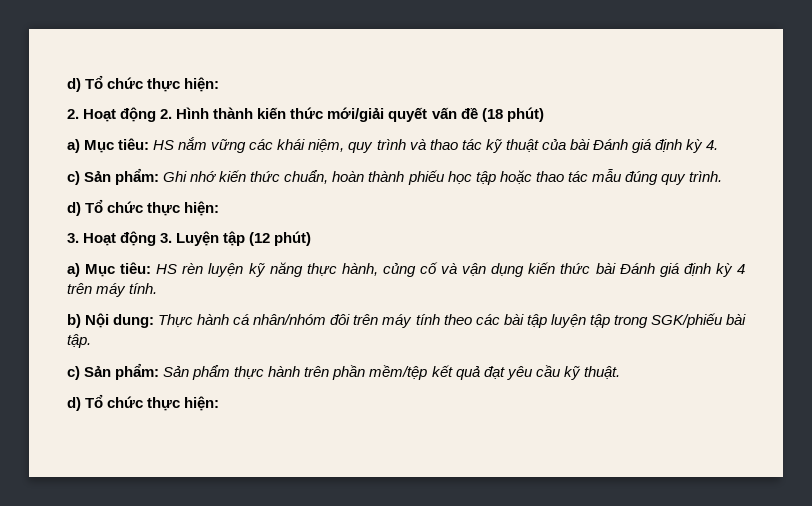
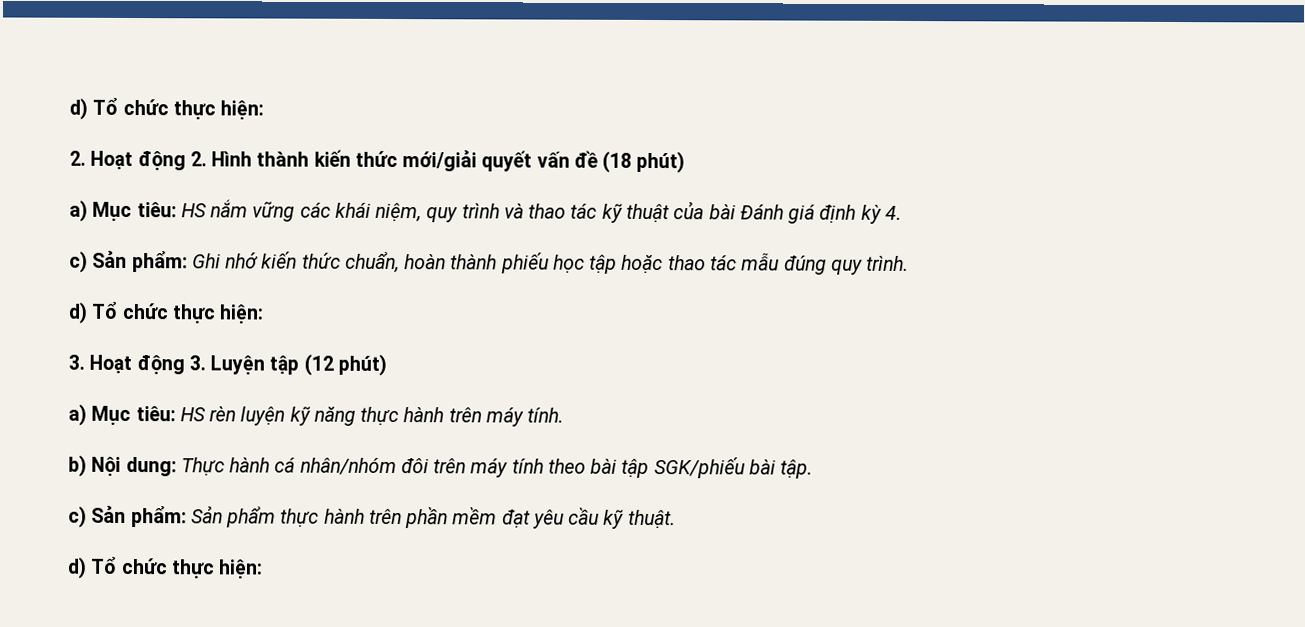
[341,262,745,277] hành, củng cố và vận dụng kiến thức bài Đánh giá định kỳ 4 -> [403,407,445,423] hành
[475,314,500,325] các -> (586, 466) none
[550,314,648,328] luyện tập trong -> (650, 468) none
[369,365,480,380] mềm/tệp kết quả -> [452,507,498,525] mềm

